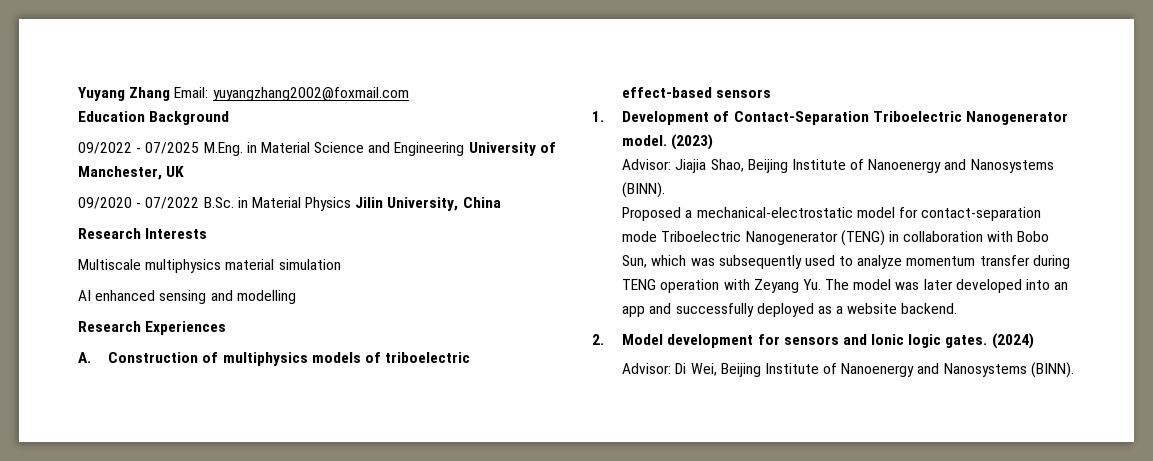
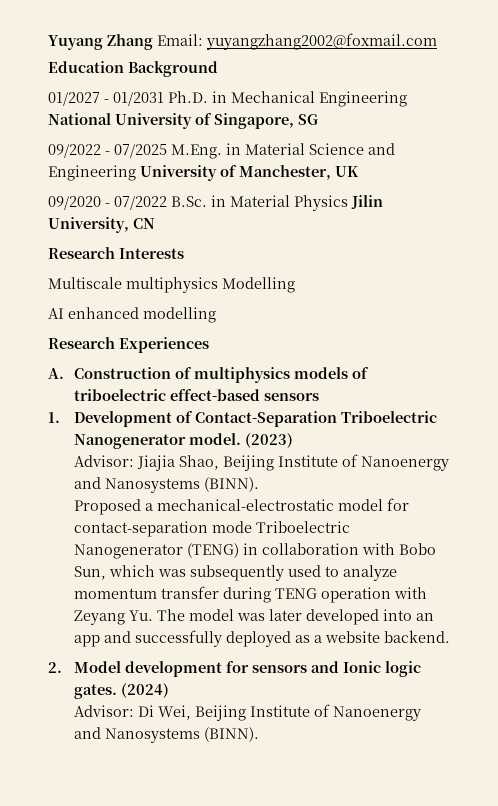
(230, 118) none -> [48,91,407,107] [48,113,318,129] // 01/2027 - 01/2031 Ph.D. in Mechanical Engineering National University of Singapore, SG
[462,197,501,208] China -> [133,218,155,229] CN
[225,259,341,270] material simulation -> [222,277,295,293] Modelling
[159,290,233,304] sensing and -> (139, 313) none

